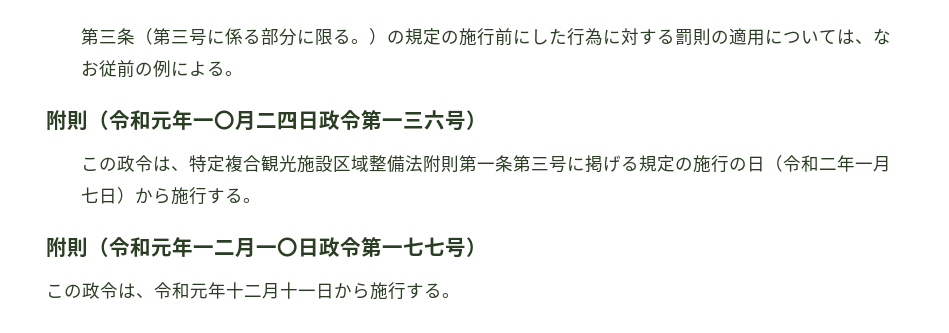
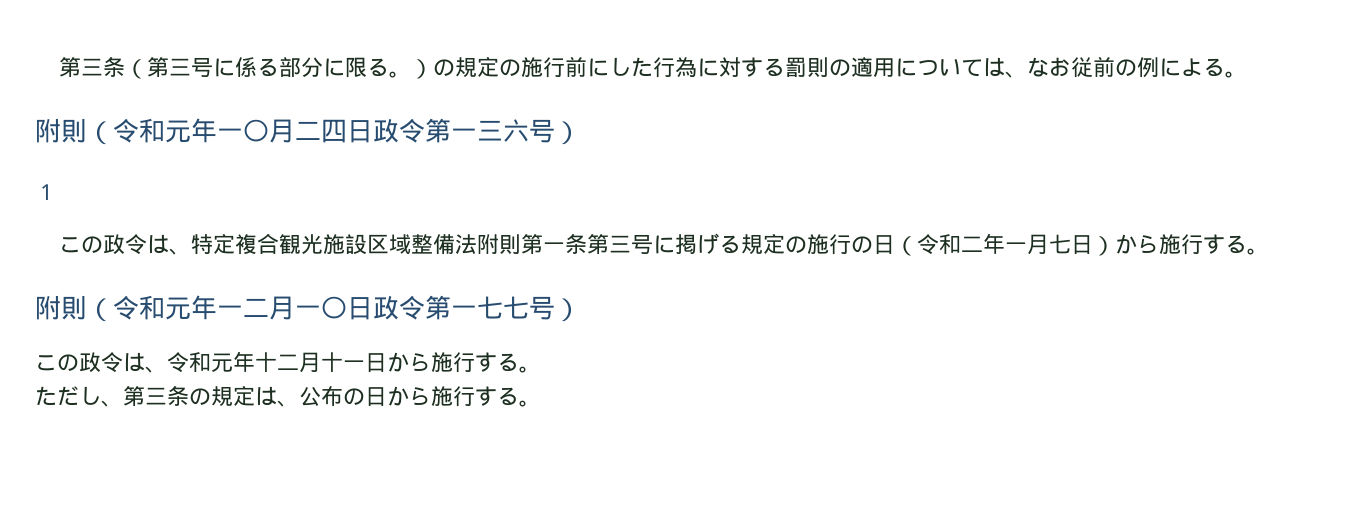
(487, 120) none -> [35,184,57,200] // １
(460, 295) none -> [35,386,541,407] // ただし、第三条の規定は、公布の日から施行する。

